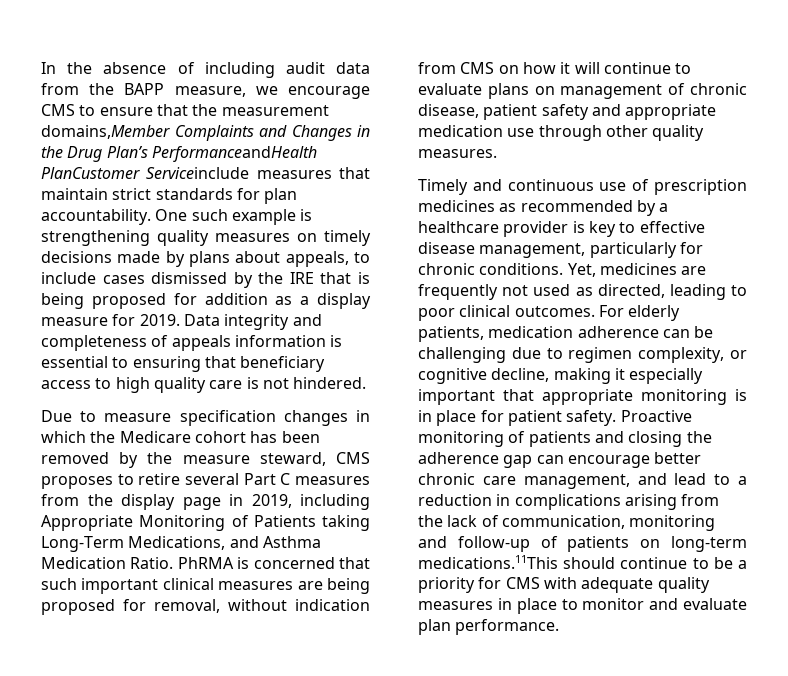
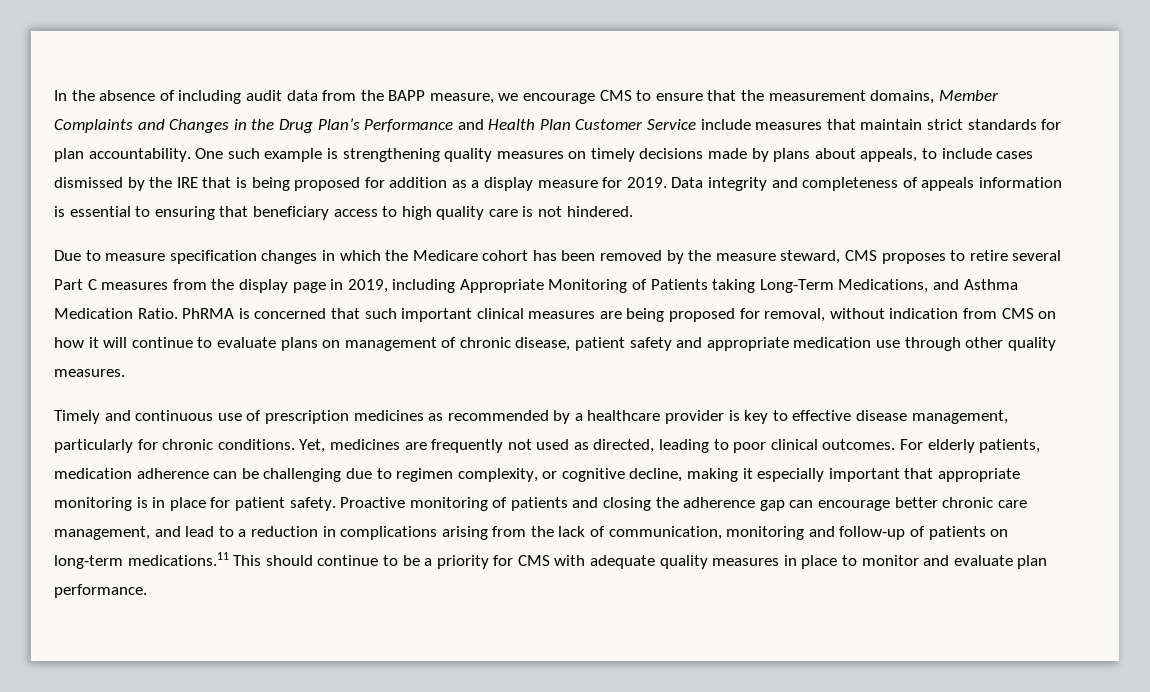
[41,125,170,139] domains,Member -> [870,90,998,104] domains, Member
[151,146,317,162] [41,167,250,179] PerformanceandHealth PlanCustomer Serviceinclude -> [364,119,751,132] Performance and Health Plan Customer Service include
[418,555,558,569] medications.11This -> [127,552,262,566] medications.11 This

